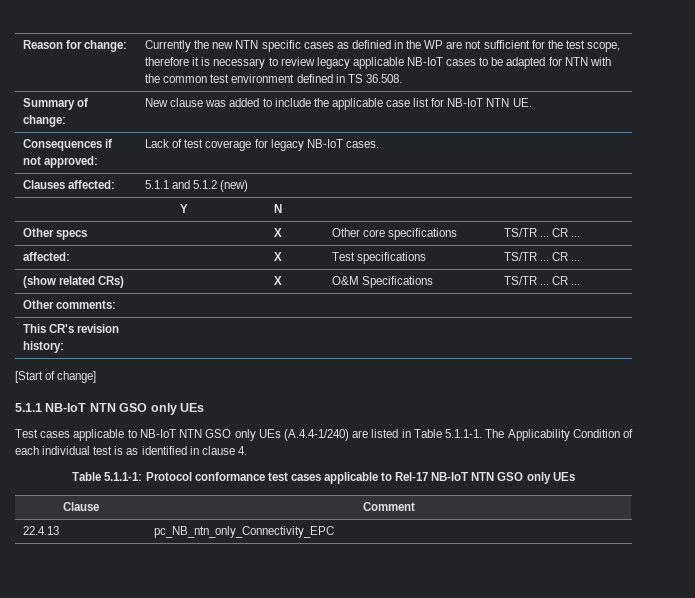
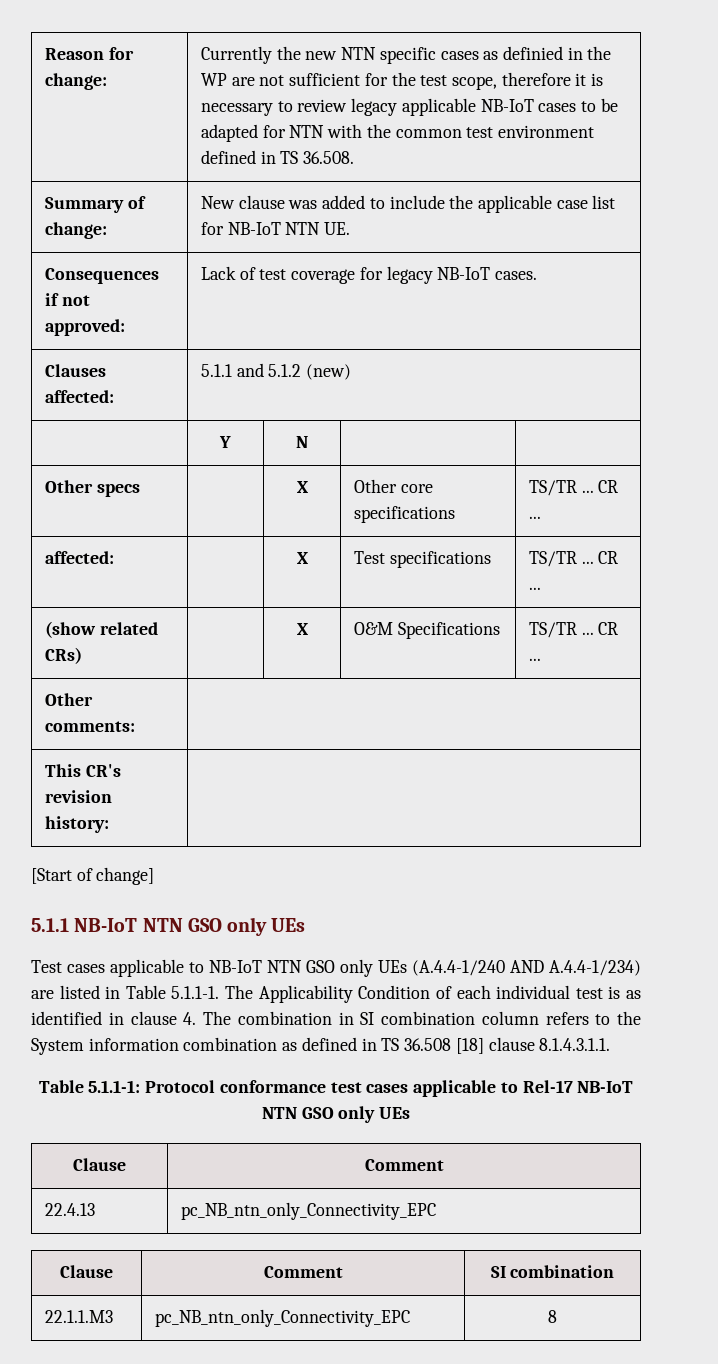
[284,429,350,441] (A.4.4-1/240) -> [412,960,641,976] (A.4.4-1/240 AND A.4.4-1/234)
(247, 450) none -> [203,1011,641,1025] [31,1037,611,1055] The combination in SI combination column refers to the System information combination as defined in TS 36.508 [18] clause 8.1.4.3.1.1.
(335, 532) none -> [60,1265,113,1278] [263,1266,343,1278] [490,1265,615,1278] [44,1310,113,1323] [154,1309,410,1327] [548,1310,557,1323] // Clause | Comment | SI combination // 22.1.1.M3 | pc_NB_ntn_only_Connectivity_EPC | 8

